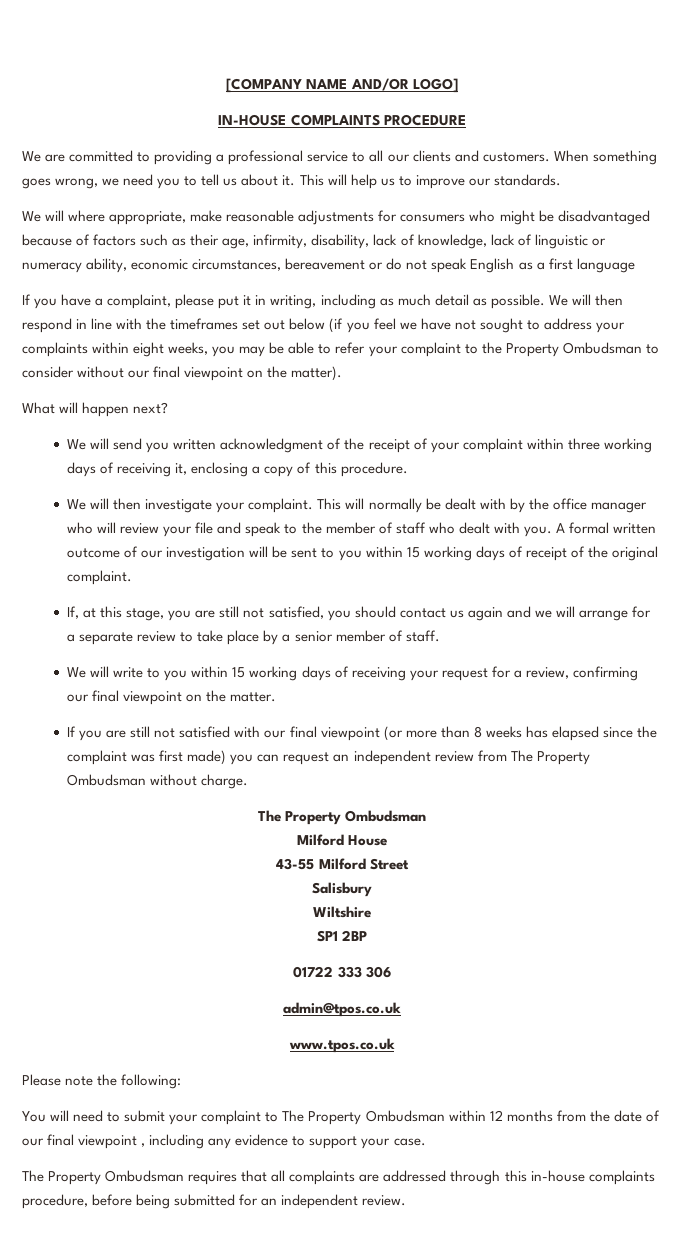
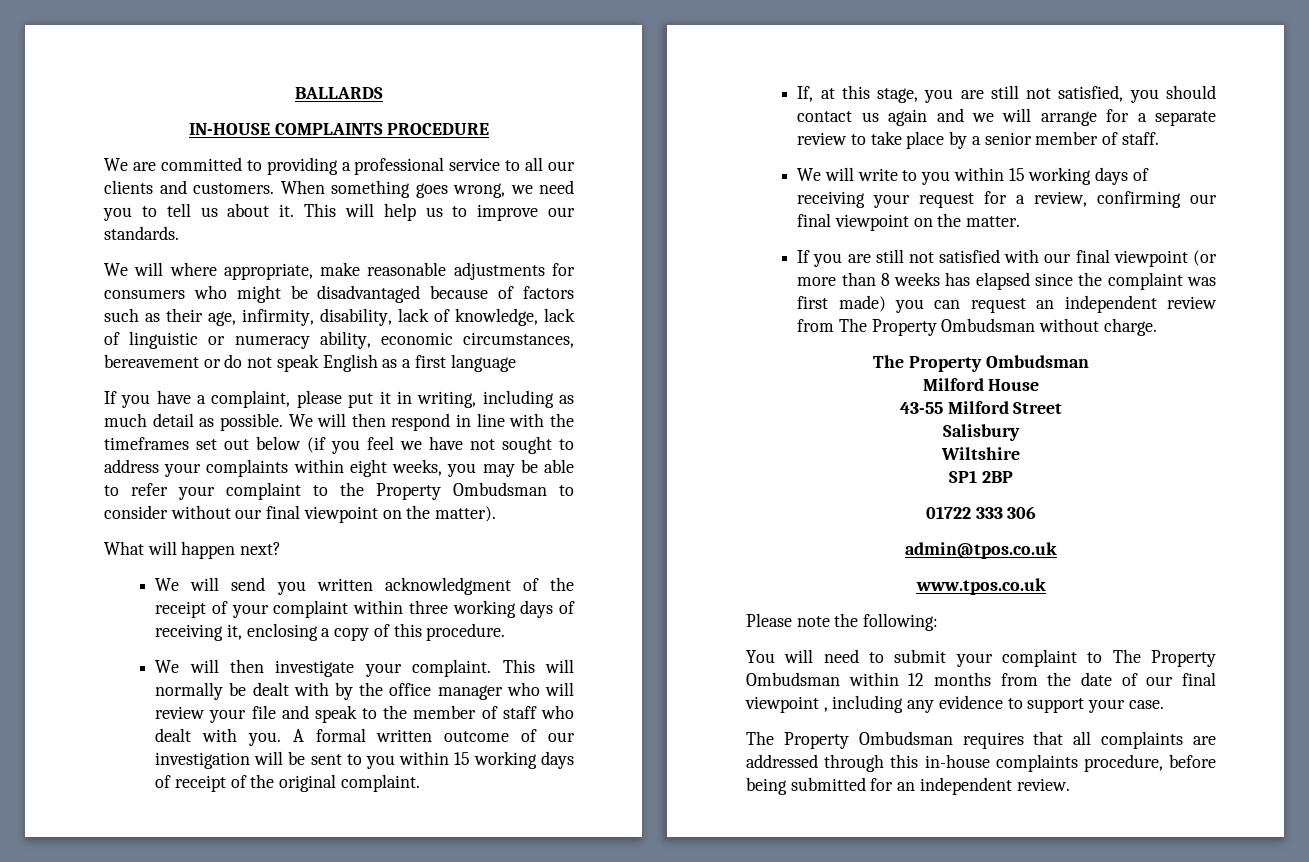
[226,78,458,93] [COMPANY NAME AND/OR LOGO] -> [295,87,383,99] BALLARDS

